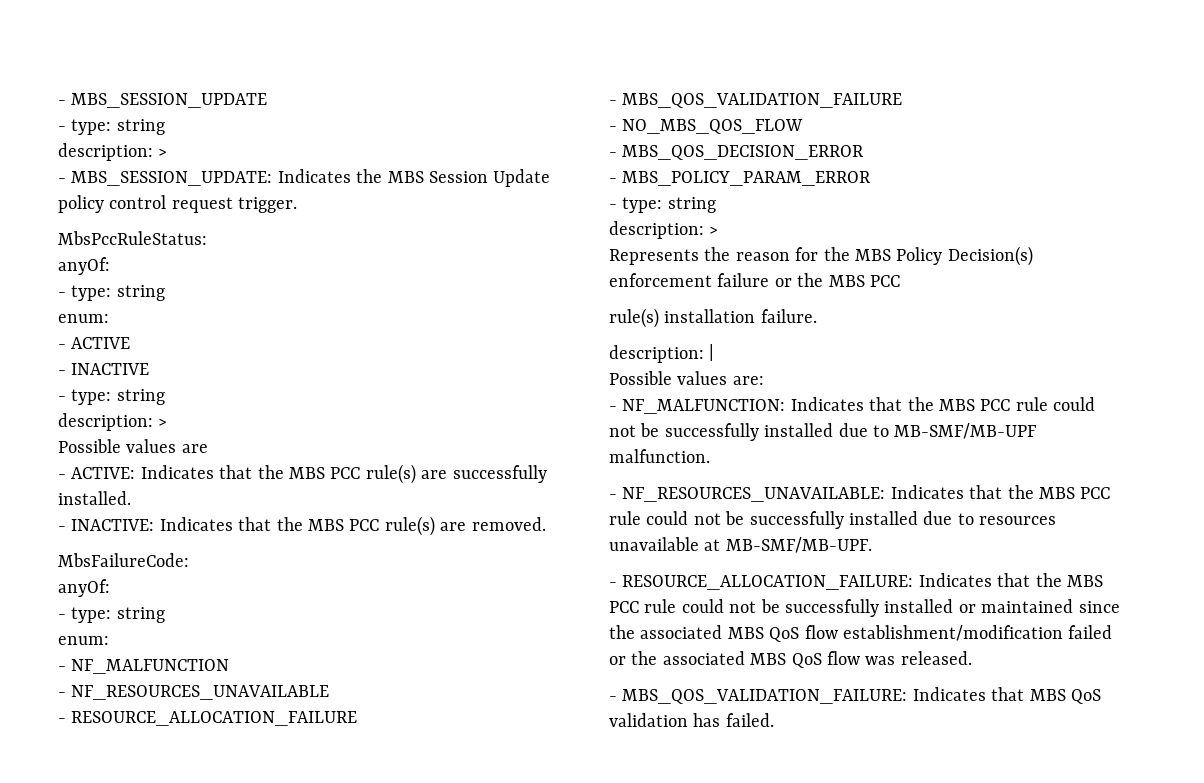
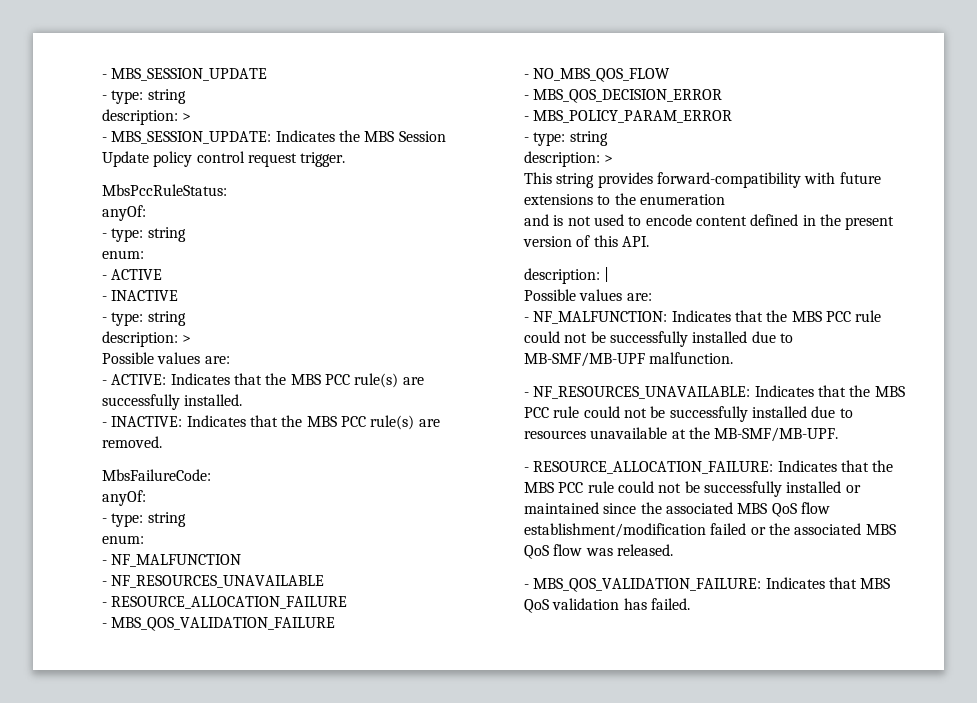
[181,444,208,453] are -> [204,356,230,364] are:
[609,246,1033,266] [609,273,900,287] [609,308,817,328] Represents the reason for the MBS Policy Decision(s) enforcement failure or the MBS PCC // rule(s) installation failure. -> [524,172,881,188] [524,193,725,205] [524,214,895,230] [523,235,649,247] This string provides forward-compatibility with future extensions to the enumeration // and is not used to encode content defined in the present version of this API.
(721, 545) none -> [688,427,710,439] the

